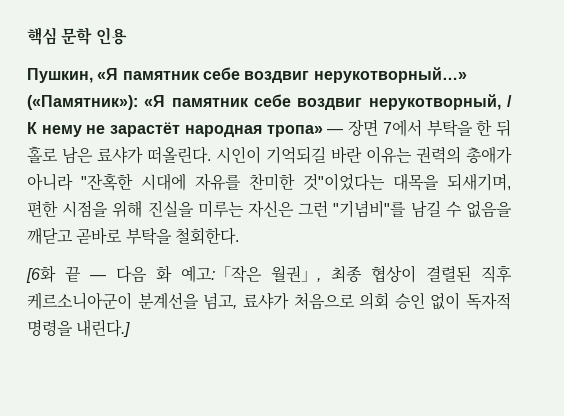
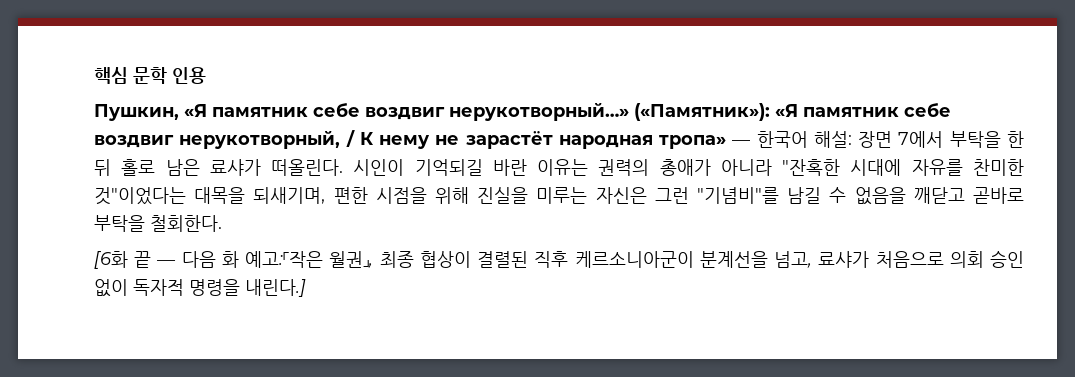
(344, 131) none -> [756,131,852,148] 한국어 해설:

